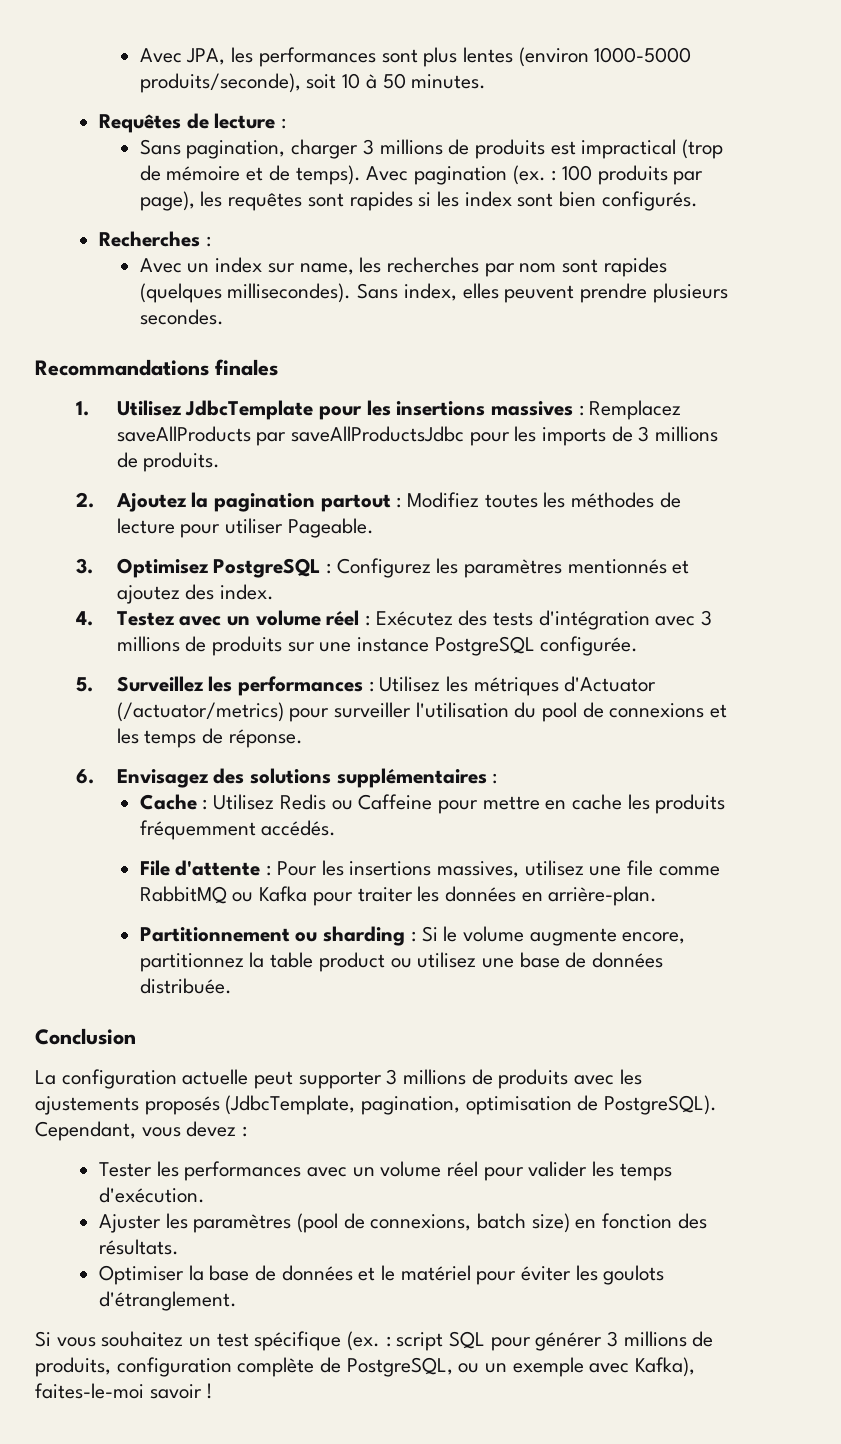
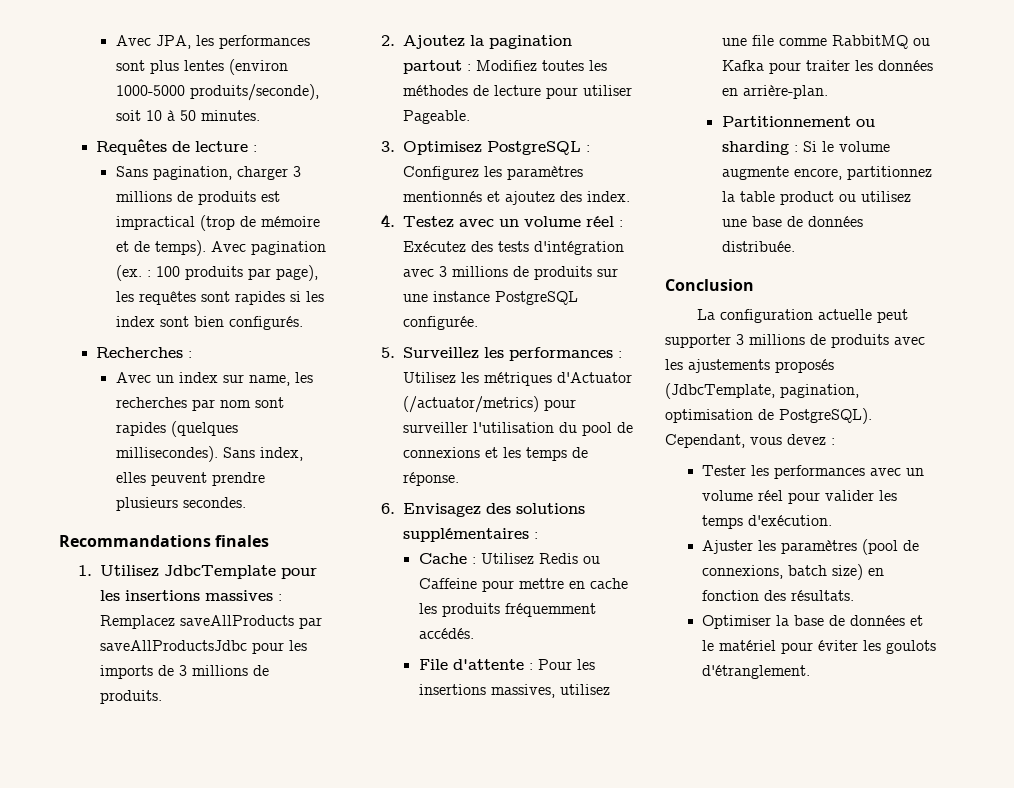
[35,1331,714,1351] [35,1357,696,1377] [35,1383,214,1399] // Si vous souhaitez un test spécifique (ex. : script SQL pour générer 3 millions de produits, configuration complète de PostgreSQL, ou un exemple avec Kafka), faites-le-moi savoir ! -> (811, 672) none

